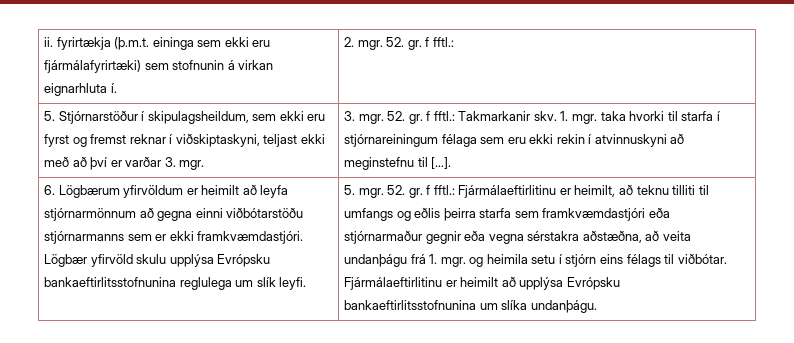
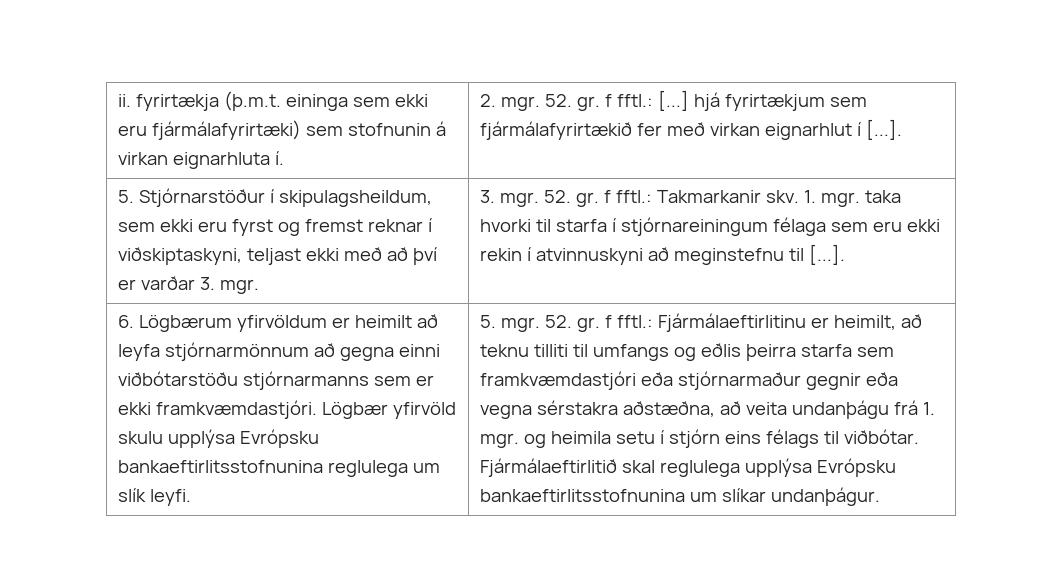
(454, 42) none -> [657,90,867,111] [479,119,902,140] [...] hjá fyrirtækjum sem fjármálafyrirtækið fer með virkan eignarhlut í [...].
[344,276,516,290] Fjármálaeftirlitinu er heimilt að -> [479,458,740,477] Fjármálaeftirlitið skal reglulega
[501,300,597,313] slíka undanþágu. -> [721,487,880,506] slíkar undanþágur.

